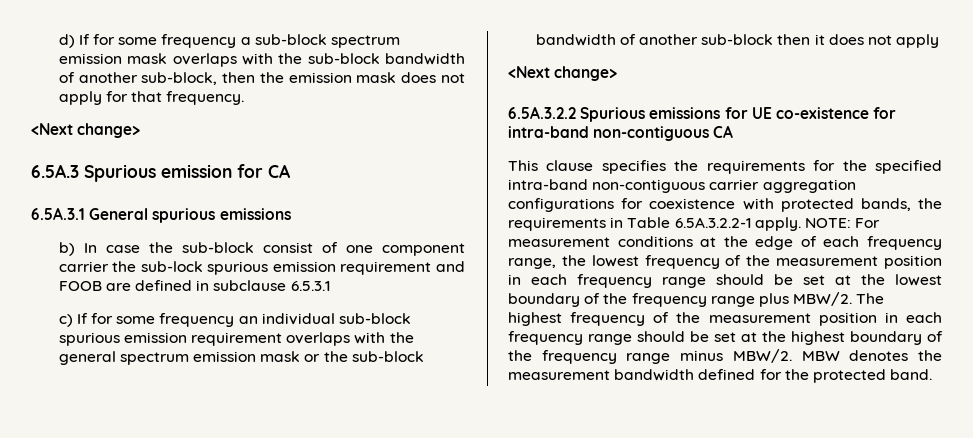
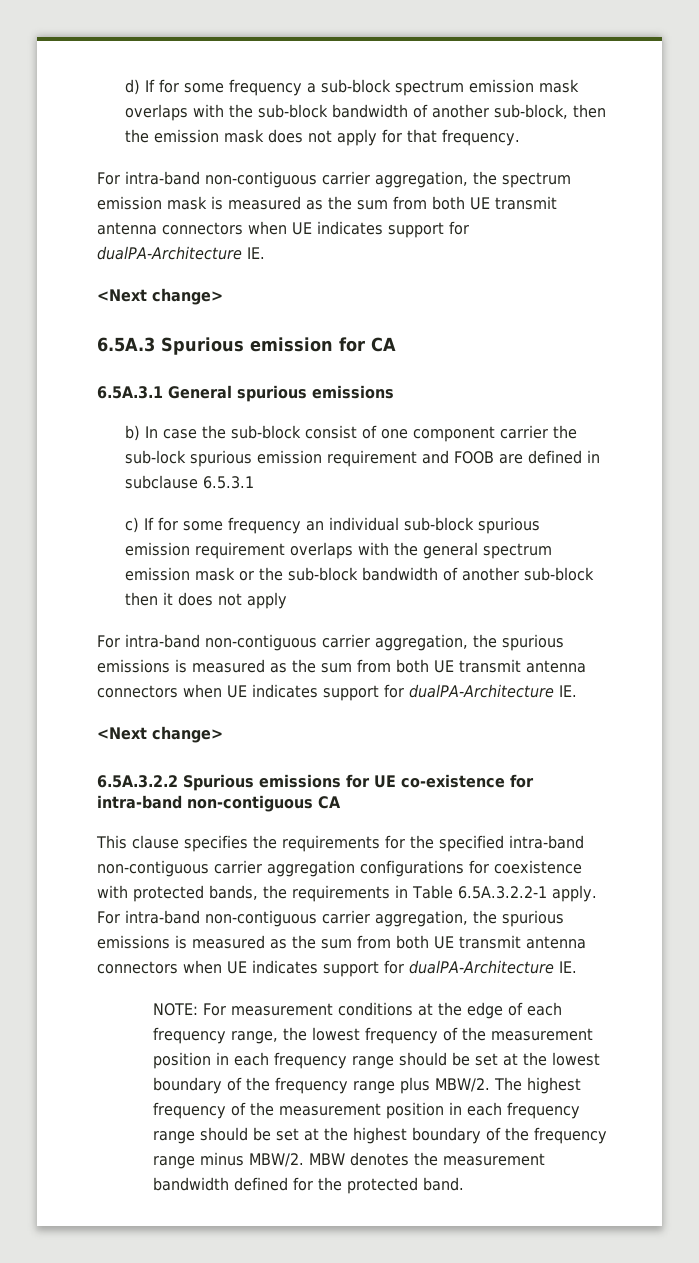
(245, 98) none -> [97,171,571,188] [97,196,557,210] [97,221,469,238] [97,246,265,260] // For intra-band non-contiguous carrier aggregation, the spectrum emission mask is measured as the sum from both UE transmit antenna connectors when UE indicates support for dualPA-Architecture IE.
(940, 41) none -> [97,634,564,651] [97,659,586,673] [97,684,577,701] // For intra-band non-contiguous carrier aggregation, the spurious emissions is measured as the sum from both UE transmit antenna connectors when UE indicates support for dualPA-Architecture IE.
(801, 224) none -> [97,910,564,927] [97,935,586,949] [97,960,577,977] For intra-band non-contiguous carrier aggregation, the spurious emissions is measured as the sum from both UE transmit antenna connectors when UE indicates support for dualPA-Architecture IE. //

